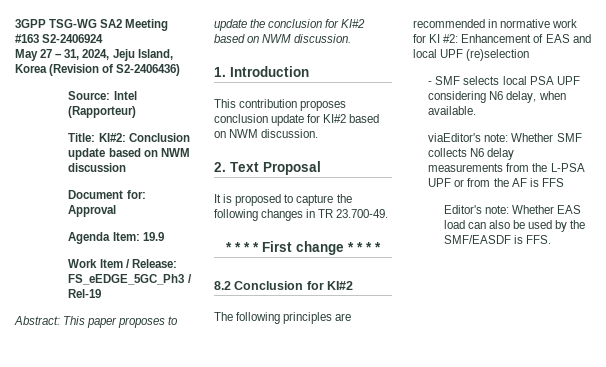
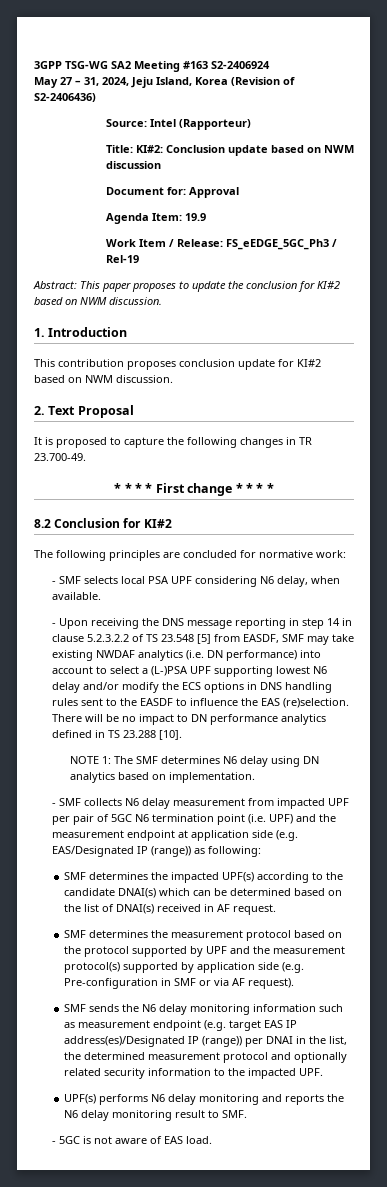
[413,19,578,28] [413,34,591,43] [413,49,530,61] recommended in normative work for KI #2: Enhancement of EAS and local UPF (re)selection -> [183,550,346,558] concluded for normative work:
[428,133,582,142] [428,148,515,160] [428,163,585,172] [428,178,564,187] [443,205,581,214] [443,220,586,232] [443,235,551,244] viaEditor's note: Whether SMF collects N6 delay measurements from the L-PSA UPF or from the AF is FFS // Editor's note: Whether EAS load can also be used by the SMF/EASDF is FFS. -> [51,618,352,629] [51,634,354,645] [51,650,321,661] [51,666,327,677] [51,682,332,693] [51,698,349,708] [51,714,326,725] [51,730,182,740] [69,756,319,767] [69,772,255,783] [51,798,349,809] [51,814,336,825] [51,830,298,841] [51,846,261,857] [64,872,344,883] [64,888,343,898] [64,904,277,915] [64,930,343,941] [64,946,346,957] [64,962,305,973] [64,978,295,989] [64,1004,344,1015] [64,1020,298,1031] [64,1036,348,1047] [64,1052,348,1063] [64,1068,324,1079] [64,1094,345,1105] [64,1110,248,1121] [51,1136,212,1144] - Upon receiving the DNS message reporting in step 14 in clause 5.2.3.2.2 of TS 23.548 [5] from EASDF, SMF may take existing NWDAF analytics (i.e. DN performance) into account to select a (L-)PSA UPF supporting lowest N6 delay and/or modify the ECS options in DNS handling rules sent to the EASDF to influence the EAS (re)selection. There will be no impact to DN performance analytics defined in TS 23.288 [10]. // NOTE 1: The SMF determines N6 delay using DN analytics based on implementation. // - SMF collects N6 delay measurement from impacted UPF per pair of 5GC N6 termination point (i.e. UPF) and the measurement endpoint at application side (e.g. EAS/Designated IP (range)) as following: // SMF determines the impacted UPF(s) according to the candidate DNAI(s) which can be determined based on the list of DNAI(s) received in AF request. // SMF determines the measurement protocol based on the protocol supported by UPF and the measurement protocol(s) supported by application side (e.g. Pre-configuration in SMF or via AF request). // SMF sends the N6 delay monitoring information such as measurement endpoint (e.g. target EAS IP address(es)/Designated IP (range)) per DNAI in the list, the determined measurement protocol and optionally related security information to the impacted UPF. // UPF(s) performs N6 delay monitoring and reports the N6 delay monitoring result to SMF. // - 5GC is not aware of EAS load.

